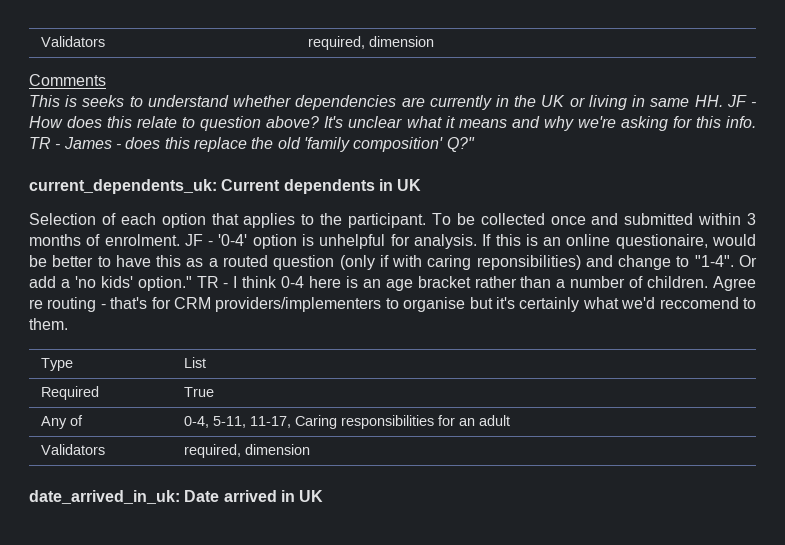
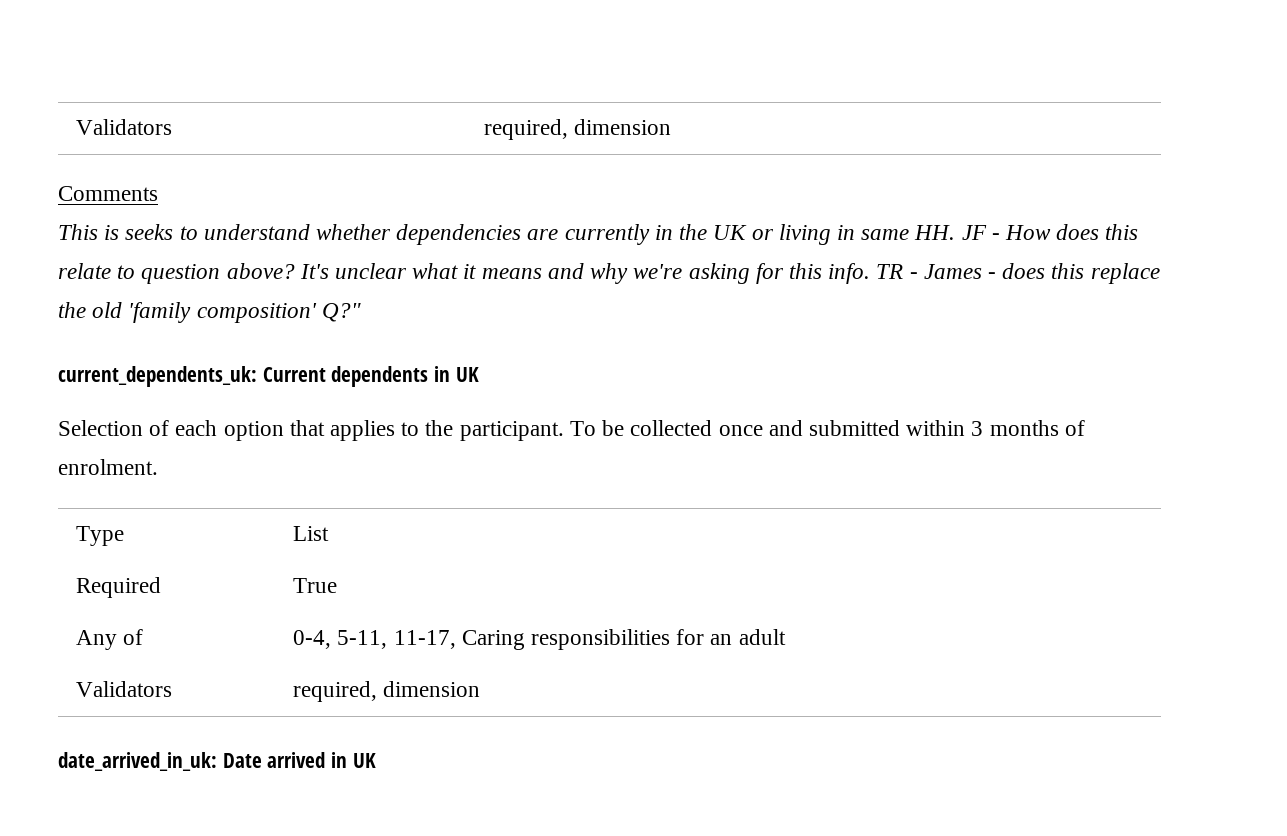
[184,234,757,249] [29,255,758,270] [29,276,757,291] [29,297,756,312] [29,318,68,330] JF - '0-4' option is unhelpful for analysis. If this is an online questionaire, would be better to have this as a routed question (only if with caring reponsibilities) and change to "1-4". Or add a 'no kids' option." TR - I think 0-4 here is an age bracket rather than a number of children. Agree re routing - that's for CRM providers/implementers to organise but it's certainly what we'd reccomend to them. -> (158, 467) none

